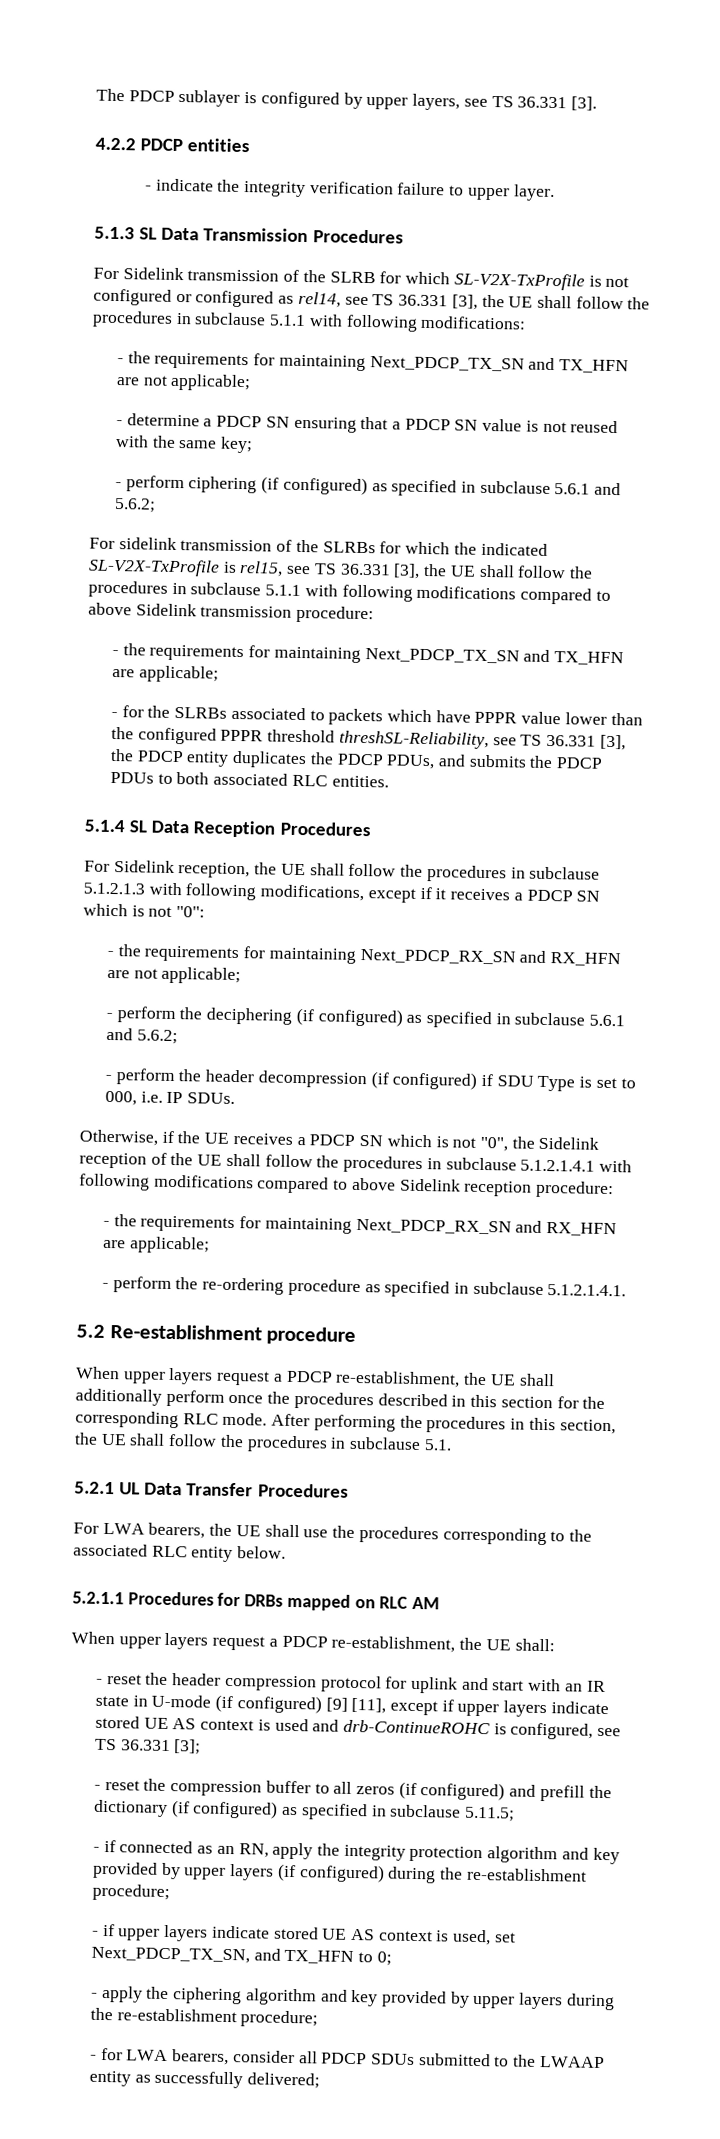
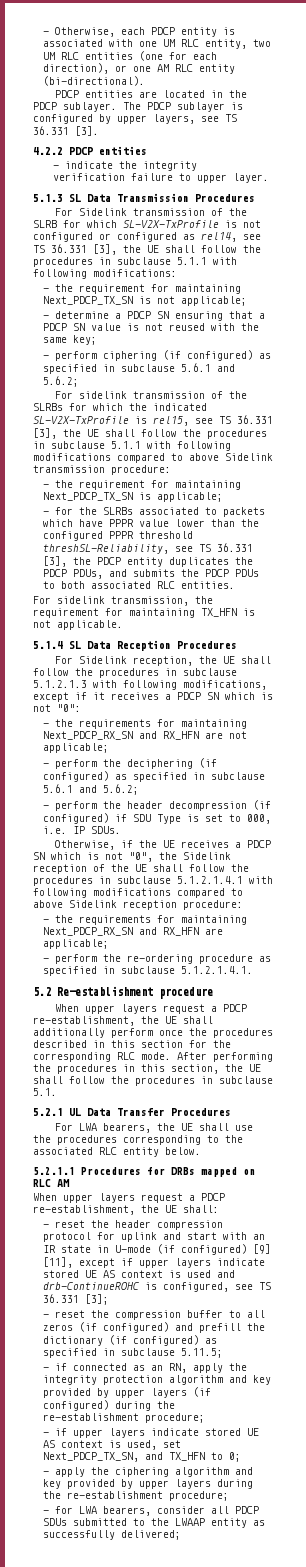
(96, 95) none -> [42,27,235,37] [42,39,271,49] [42,51,217,61] [42,63,235,74] [42,76,145,86] [54,90,247,98] [33,102,117,112] - Otherwise, each PDCP entity is associated with one UM RLC entity, two UM RLC entities (one for each direction), or one AM RLC entity (bi-directional). // PDCP entities are located in the PDCP sublayer.
[154,352,629,374] [115,376,140,386] requirements for maintaining Next_PDCP_TX_SN and TX_HFN are -> [78,284,241,294] [42,296,151,305] requirement for maintaining Next_PDCP_TX_SN is
[149,644,624,666] [111,668,135,678] requirements for maintaining Next_PDCP_TX_SN and TX_HFN are -> [78,480,241,490] [42,492,151,501] requirement for maintaining Next_PDCP_TX_SN is
(389, 781) none -> [33,596,213,606] [33,608,255,618] [33,620,123,630] // For sidelink transmission, the requirement for maintaining TX_HFN is not applicable.

